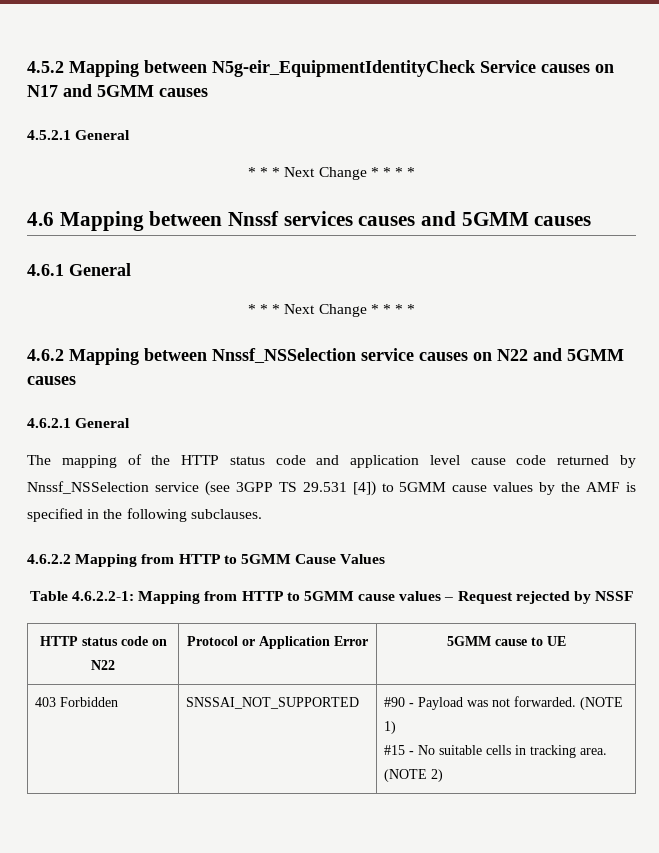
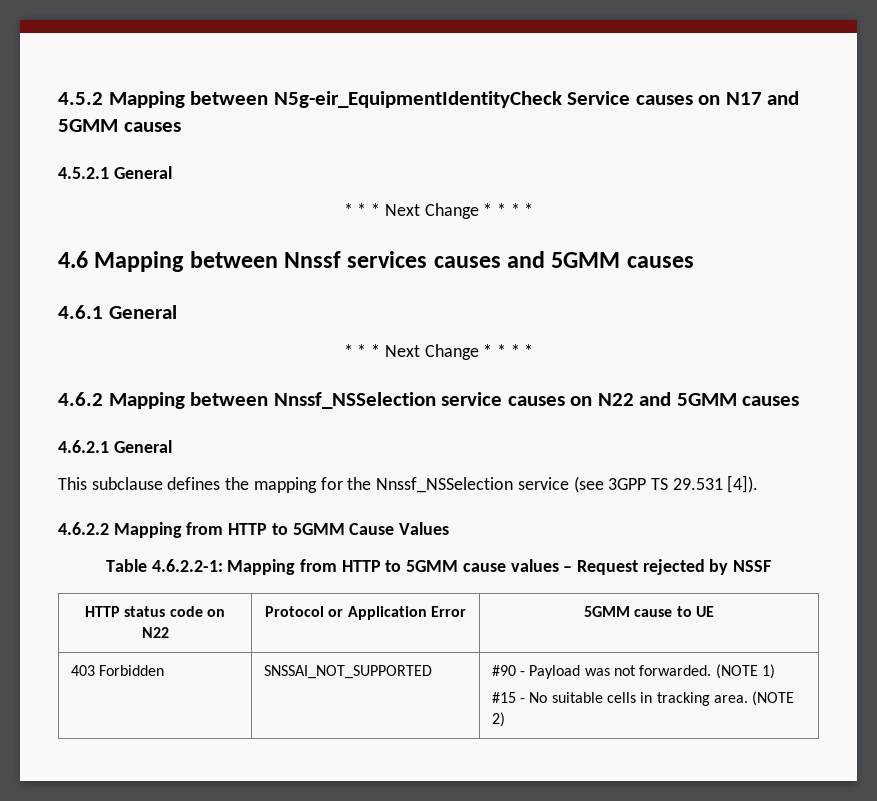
[27,454,636,468] The mapping of the HTTP status code and application level cause code returned by -> [58,477,372,493] This subclause defines the mapping for the
[352,481,637,496] [27,508,262,522] [4]) to 5GMM cause values by the AMF is specified in the following subclauses. -> [727,475,759,493] [4]).

